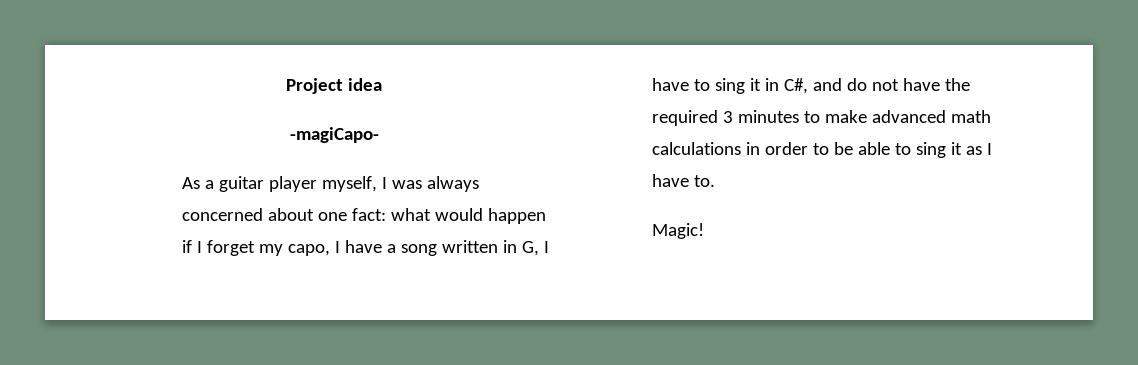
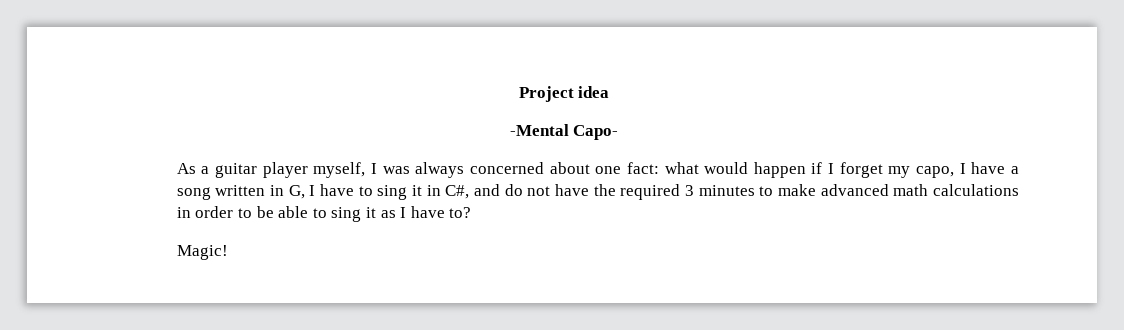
[289,127,379,143] -magiCapo- -> [509,124,619,140] -Mental Capo-
[693,175,715,187] to. -> [449,207,472,218] to?

